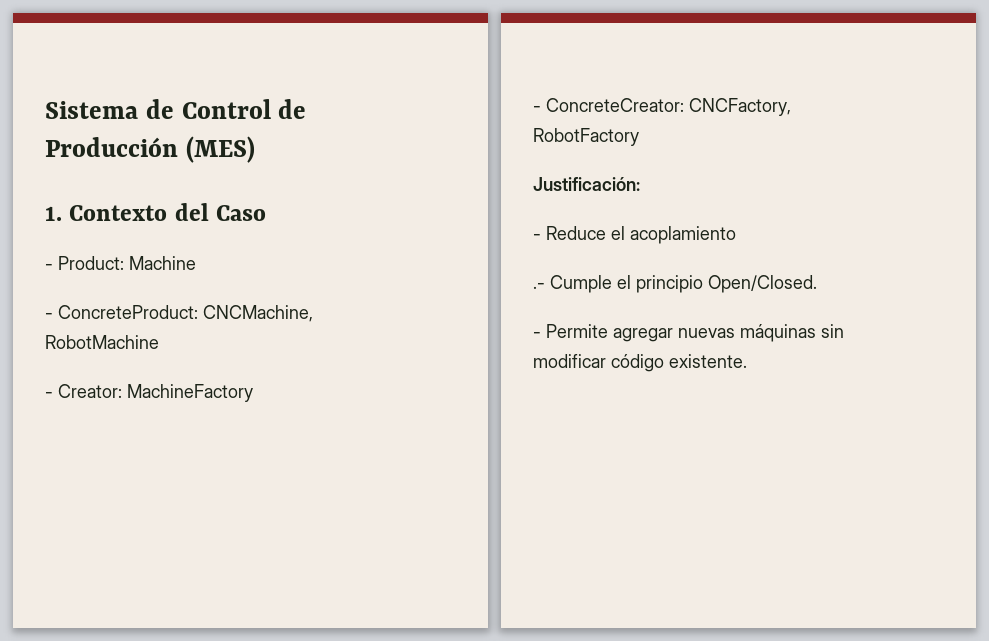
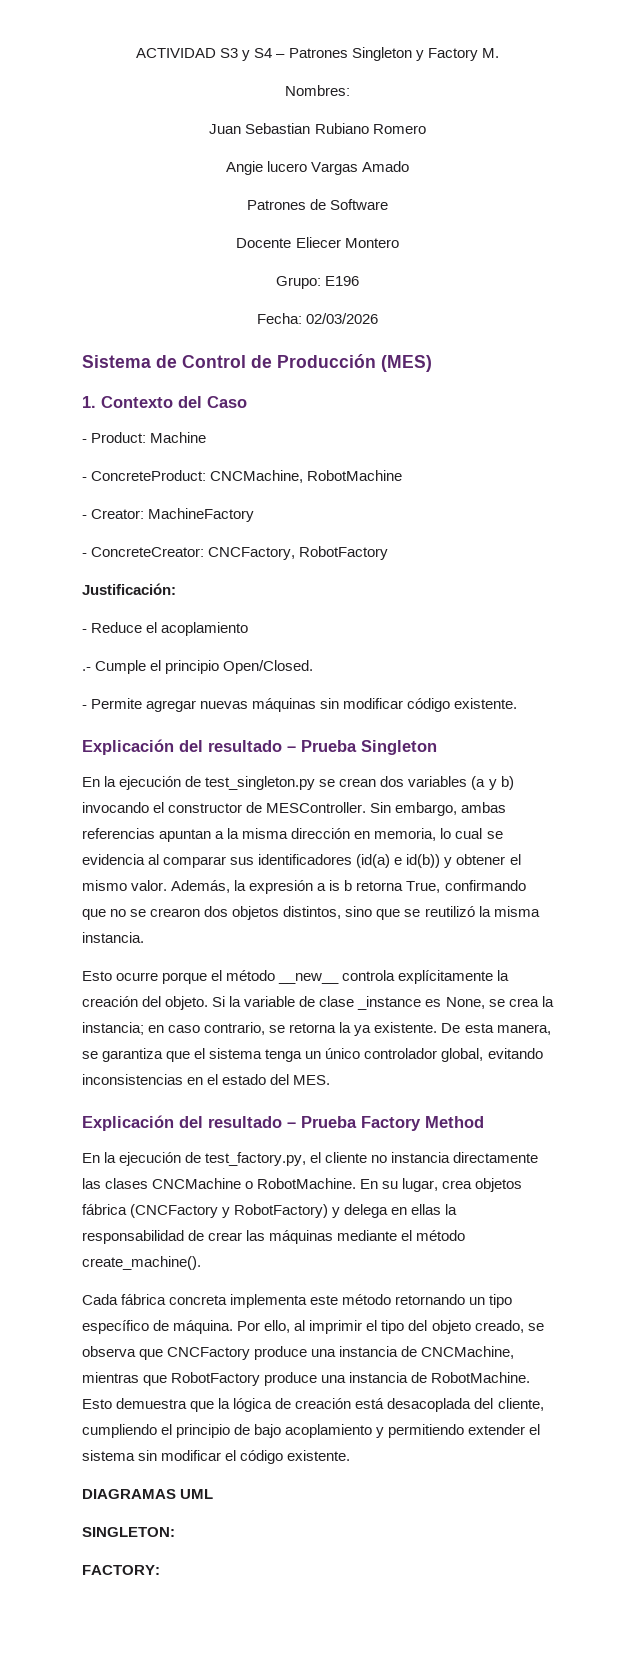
(45, 110) none -> [136,47,499,61] [285,85,350,96] [209,123,426,134] [225,161,410,175] [246,199,389,210] [236,237,399,248] [275,276,360,289] [256,313,379,324] ACTIVIDAD S3 y S4 – Patrones Singleton y Factory M. // Nombres: // Juan Sebastian Rubiano Romero // Angie lucero Vargas Amado // Patrones de Software // Docente Eliecer Montero // Grupo: E196 // Fecha: 02/03/2026 //
(747, 361) none -> [82,739,437,755] [82,776,514,790] [82,802,507,816] [82,828,503,842] [82,854,521,868] [82,880,526,894] [82,906,540,920] [82,932,144,943] [82,970,510,984] [82,996,554,1010] [82,1022,551,1036] [82,1048,543,1062] [82,1074,331,1085] [82,1115,484,1131] [82,1152,539,1166] [82,1178,523,1192] [82,1204,458,1218] [82,1230,466,1244] [82,1256,201,1270] [82,1294,513,1308] [82,1320,544,1334] [82,1346,515,1360] [82,1372,531,1386] [82,1398,544,1412] [82,1424,541,1438] [82,1450,351,1464] [82,1489,214,1499] [82,1527,175,1537] [82,1565,160,1575] // Explicación del resultado – Prueba Singleton // En la ejecución de test_singleton.py se crean dos variables (a y b) invocando el constructor de MESController. Sin embargo, ambas referencias apuntan a la misma dirección en memoria, lo cual se evidencia al comparar sus identificadores (id(a) e id(b)) y obtener el mismo valor. Además, la expresión a is b retorna True, confirmando que no se crearon dos objetos distintos, sino que se reutilizó la misma instancia. // Esto ocurre porque el método __new__ controla explícitamente la creación del objeto. Si la variable de clase _instance es None, se crea la instancia; en caso contrario, se retorna la ya existente. De esta manera, se garantiza que el sistema tenga un único controlador global, evitando inconsistencias en el estado del MES. // Explicación del resultado – Prueba Factory Method // En la ejecución de test_factory.py, el cliente no instancia directamente las clases CNCMachine o RobotMachine. En su lugar, crea objetos fábrica (CNCFactory y RobotFactory) y delega en ellas la responsabilidad de crear las máquinas mediante el método create_machine(). // Cada fábrica concreta implementa este método retornando un tipo específico de máquina. Por ello, al imprimir el tipo del objeto creado, se observa que CNCFactory produce una instancia de CNCMachine, mientras que RobotFactory produce una instancia de RobotMachine. Esto demuestra que la lógica de creación está desacoplada del cliente, cumpliendo el principio de bajo acoplamiento y permitiendo extender el sistema sin modificar el código existente. // DIAGRAMAS UML // SINGLETON: // FACTORY:

